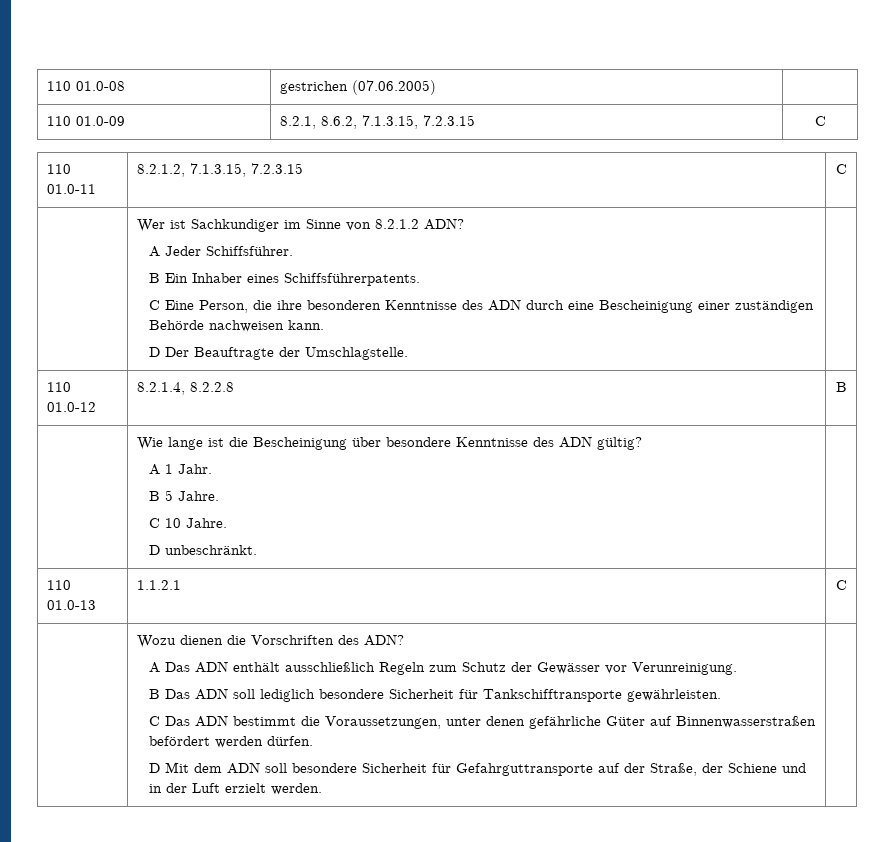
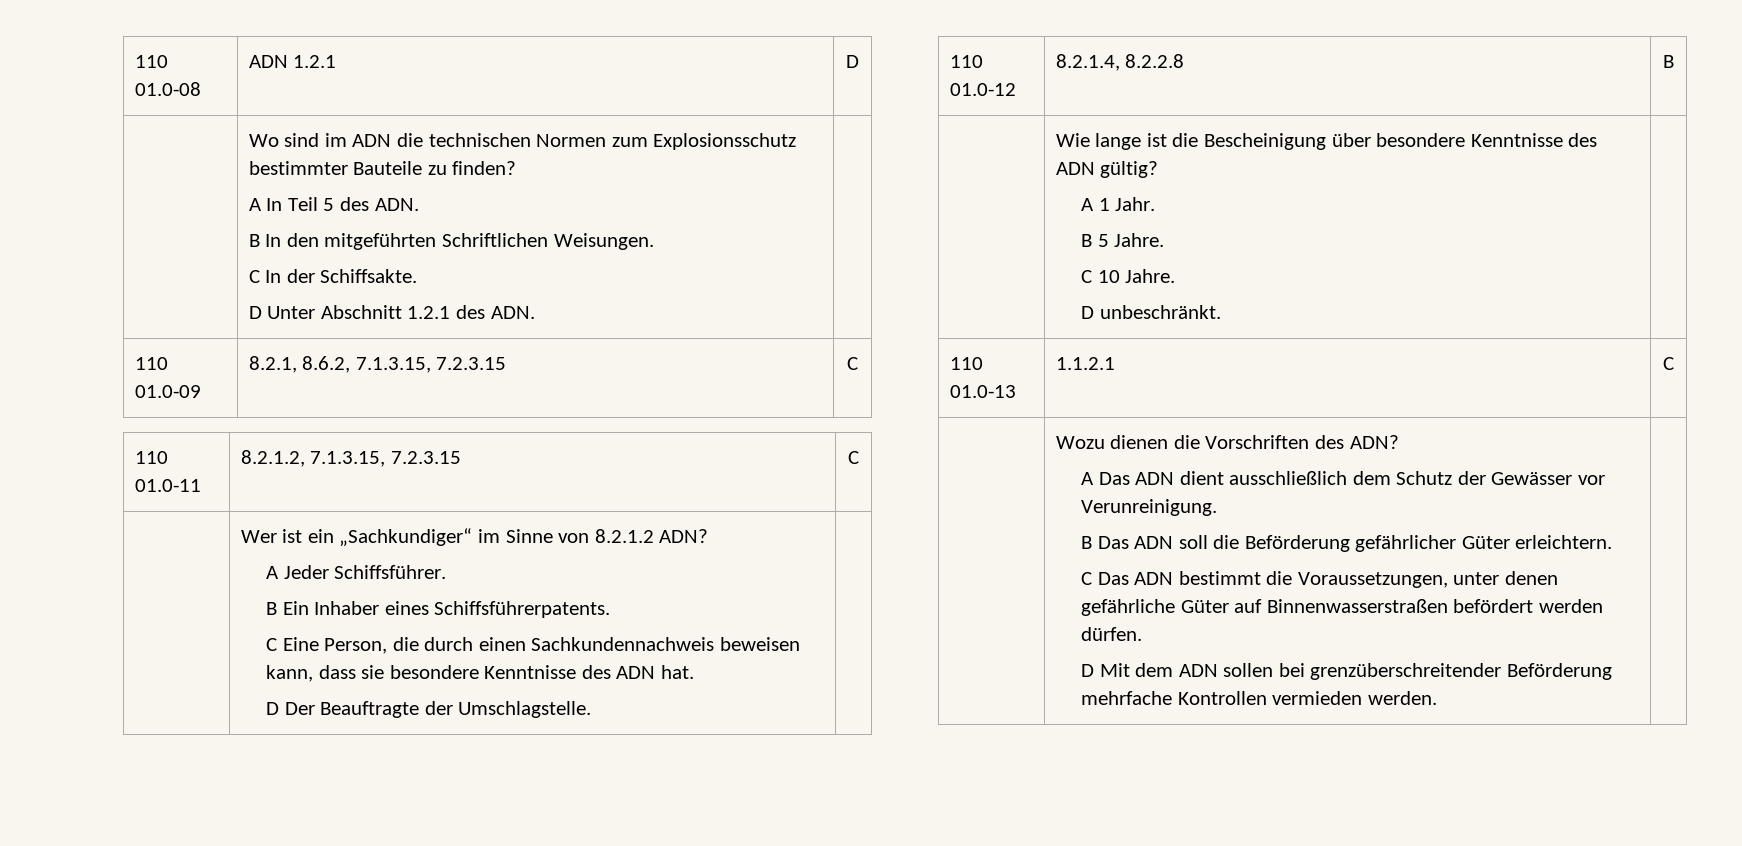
[279,80,436,95] gestrichen (07.06.2005) -> [248,55,337,68] [846,55,859,68] [248,133,797,150] [248,161,517,175] [248,197,419,211] [248,233,654,250] [248,269,418,283] [248,305,535,319] ADN 1.2.1 | D // | Wo sind im ADN die technischen Normen zum Explosionsschutz bestimmter Bauteile zu finden? // A In Teil 5 des ADN. // B In den mitgeführten Schriftlichen Weisungen. // C In der Schiffsakte. // D Unter Abschnitt 1.2.1 des ADN.
[190,219,279,232] Sachkundiger -> [307,528,473,547] ein „Sachkundiger“
[276,299,814,313] [148,320,324,332] ihre besonderen Kenntnisse des ADN durch eine Bescheinigung einer zuständigen Behörde nachweisen kann. -> [424,637,800,651] [266,665,694,682] durch einen Sachkundennachweis beweisen kann, dass sie besondere Kenntnisse des ADN hat.
[232,662,457,675] enthält ausschließlich Regeln zum -> [1179,471,1391,485] dient ausschließlich dem
[259,689,721,702] lediglich besondere Sicherheit für Tankschifftransporte gewährleisten. -> [1213,535,1613,552] die Beförderung gefährlicher Güter erleichtern.
[264,763,806,776] [148,783,266,793] soll besondere Sicherheit für Gefahrguttransporte auf der Straße, der Schiene und in der Luft erzielt -> [1223,663,1612,680] [1081,691,1363,705] sollen bei grenzüberschreitender Beförderung mehrfache Kontrollen vermieden

